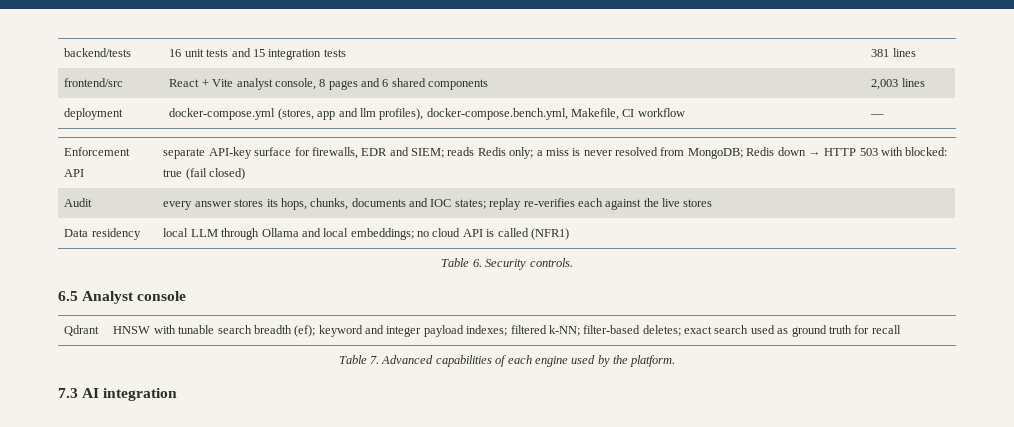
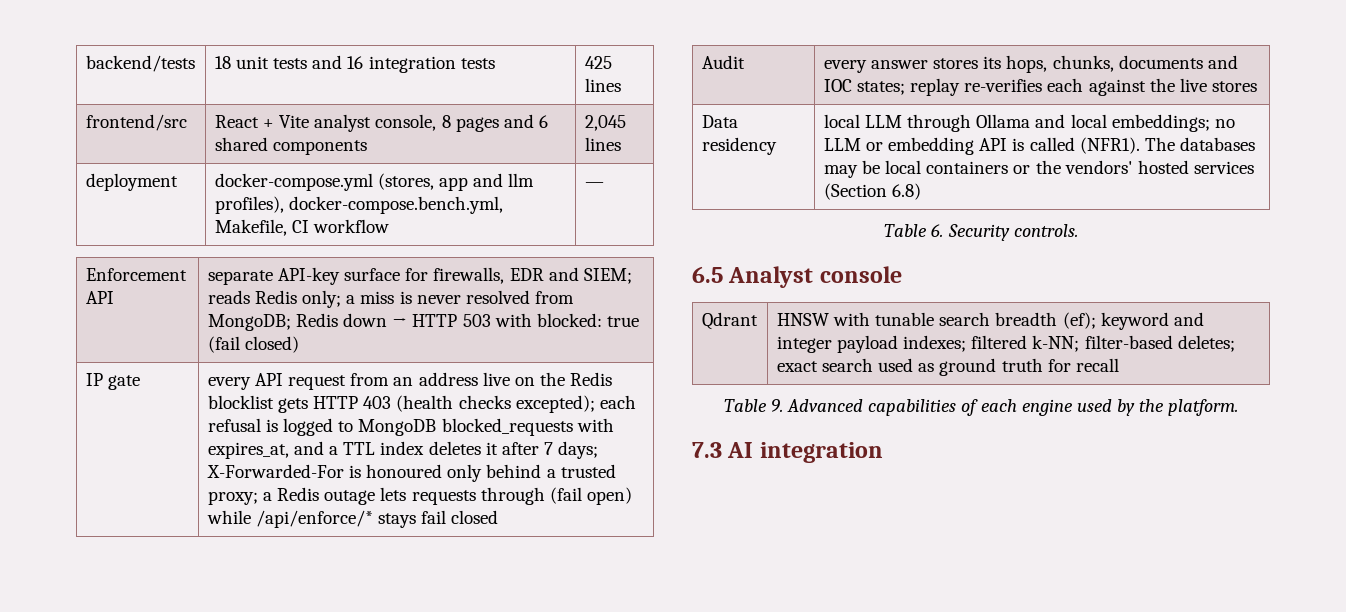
[169,49,182,57] 16 -> [214,56,231,69] 18
[252,49,265,57] 15 -> [347,56,364,69] 16
[871,49,890,57] 381 -> [584,56,612,69] 425
[871,79,899,90] 2,003 -> [584,115,626,131] 2,045
(246, 174) none -> [85,373,140,390] [207,372,613,390] [207,395,636,413] [207,418,614,436] [207,441,599,459] [206,464,616,482] [207,487,632,505] [206,510,499,528] // IP gate | every API request from an address live on the Redis blocklist gets HTTP 403 (health checks excepted); each refusal is logged to MongoDB blocked_requests with expires_at, and a TTL index deletes it after 7 days; X-Forwarded-For is honoured only behind a trusted proxy; a Redis outage lets requests through (fail open) while /api/enforce/* stays fail closed
[432,228,569,240] cloud API is called (NFR1) -> [823,137,1255,155] [823,160,1254,178] [823,183,921,200] LLM or embedding API is called (NFR1). The databases may be local containers or the vendors' hosted services (Section 6.8)
[370,356,379,364] 7. -> [770,399,783,412] 9.

